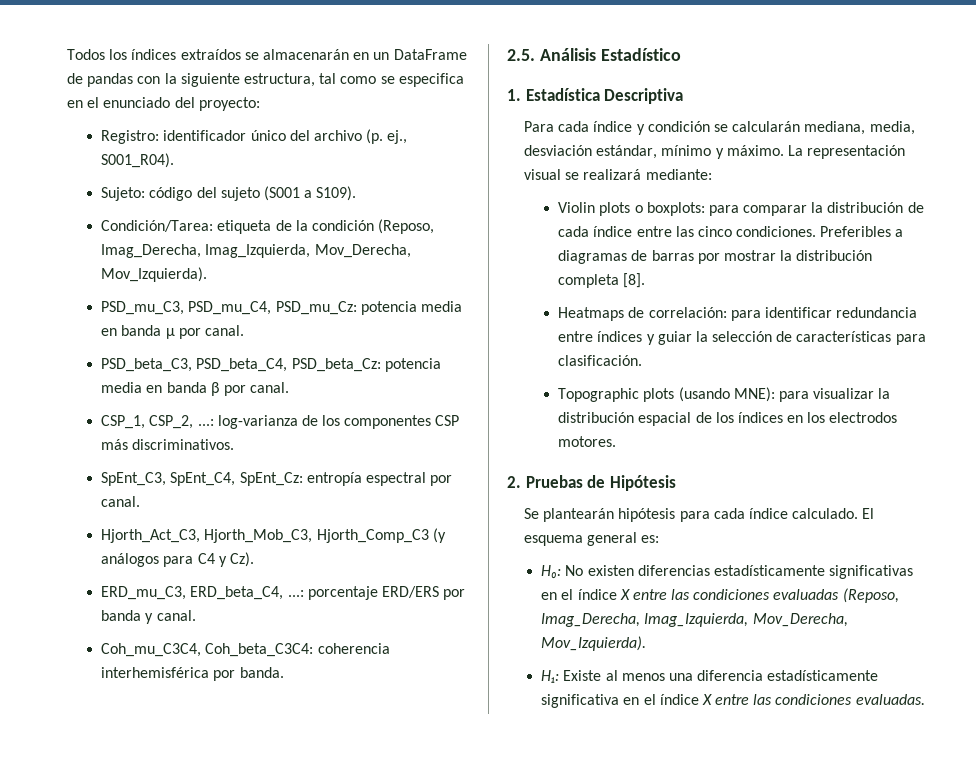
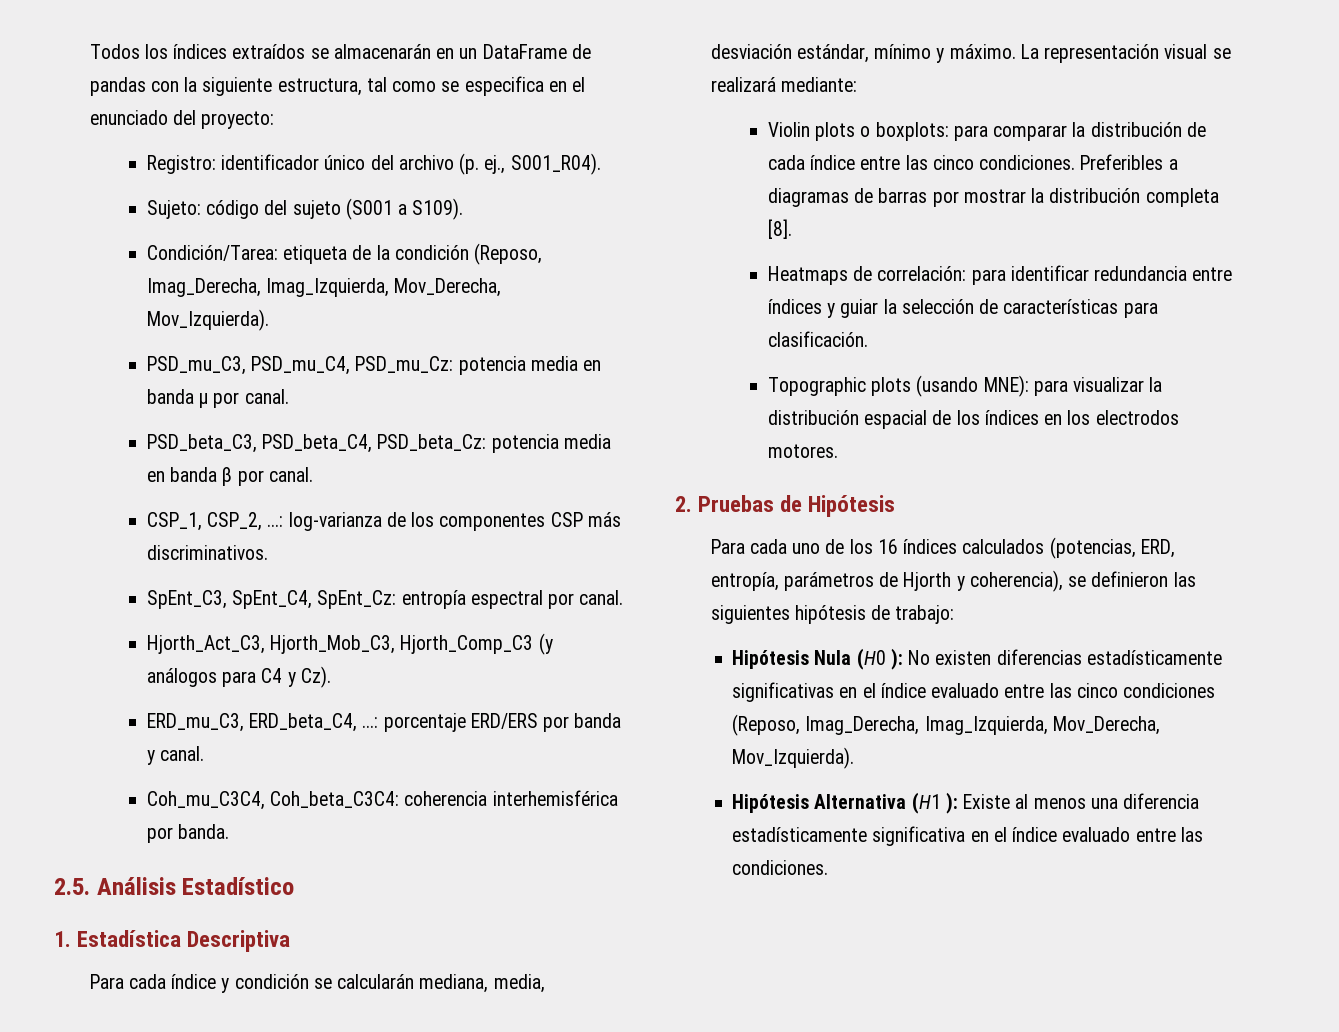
[524,508,875,522] [524,532,660,546] [541,565,562,579] Se plantearán hipótesis para cada índice calculado. El esquema general es: // H₀: -> [710,537,1176,559] [710,570,1196,592] [710,605,955,624] [732,648,903,670] Para cada uno de los 16 índices calculados (potencias, ERD, entropía, parámetros de Hjorth y coherencia), se definieron las siguientes hipótesis de trabajo: // Hipótesis Nula (H0 ):
[619,588,899,603] [541,613,848,627] [541,636,647,651] [541,670,560,683] X entre las condiciones evaluadas (Reposo, Imag_Derecha, Imag_Izquierda, Mov_Derecha, Mov_Izquierda). // H₁: -> [931,683,1216,698] [732,714,1160,736] [732,747,855,769] [732,792,958,814] evaluado entre las cinco condiciones (Reposo, Imag_Derecha, Imag_Izquierda, Mov_Derecha, Mov_Izquierda). // Hipótesis Alternativa (H1 ):
[701,694,925,705] X entre las condiciones evaluadas. -> [1062,827,1203,842] [732,860,829,875] evaluado entre las condiciones.

